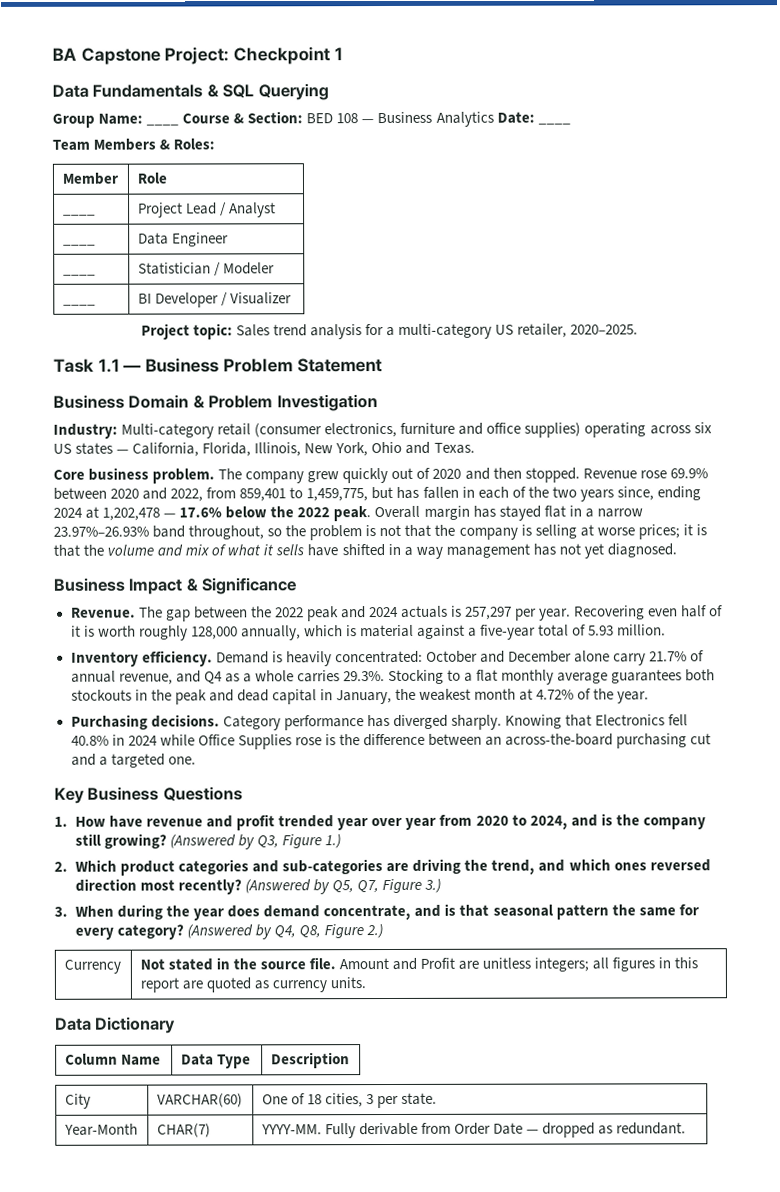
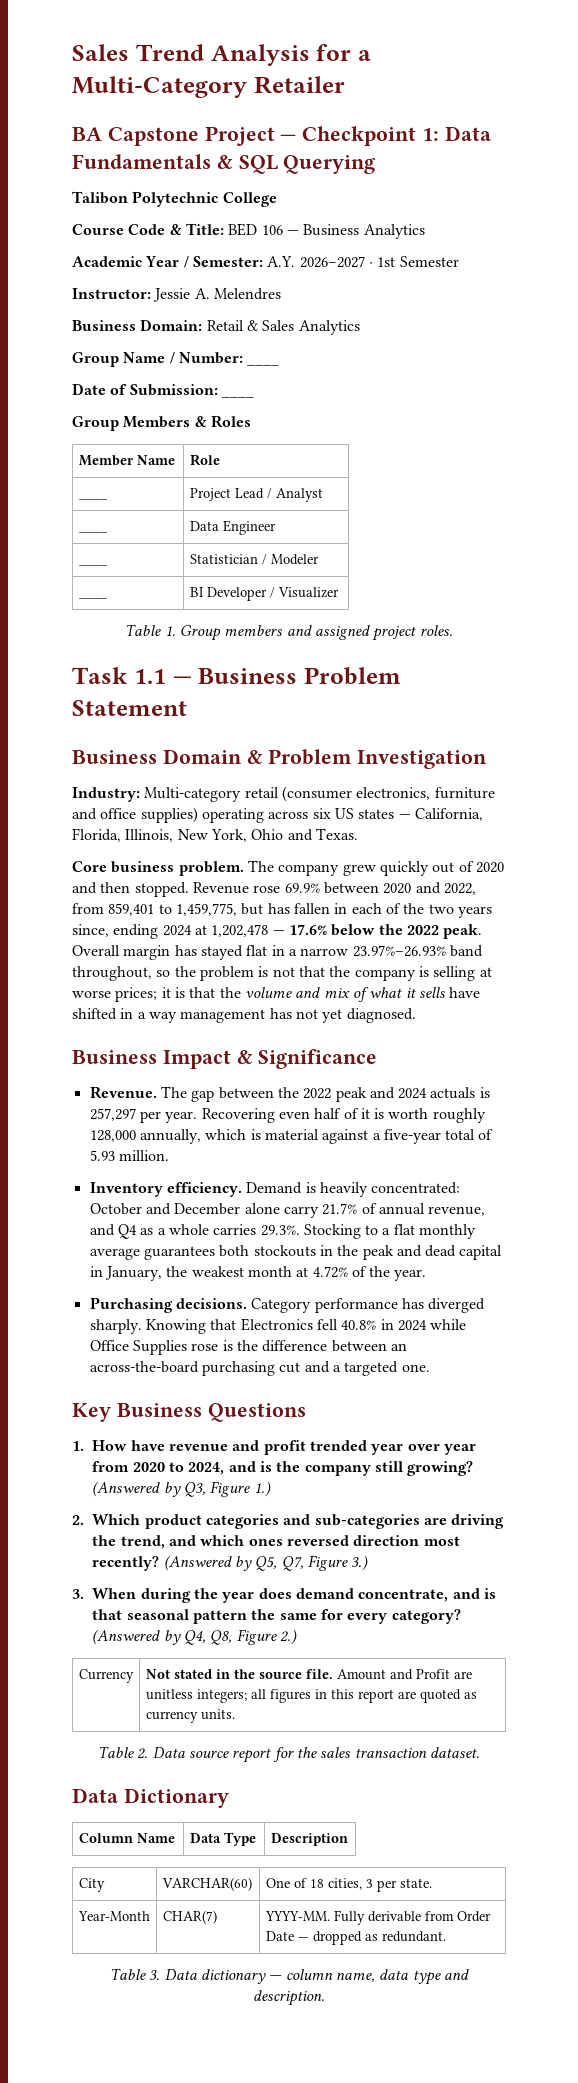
[52,46,343,65] BA Capstone Project: Checkpoint 1 // -> [72,44,371,66] [72,76,345,98] [72,126,440,146] Sales Trend Analysis for a Multi-Category Retailer // BA Capstone Project — Checkpoint 1:
[52,111,571,128] [52,139,90,151] Group Name: ____ Course & Section: BED 108 — Business Analytics Date: ____ // Team -> [72,191,277,207] [72,223,425,239] [72,256,459,268] [72,288,281,302] [72,319,360,335] [72,352,280,367] [72,383,254,398] [72,416,119,431] Talibon Polytechnic College // Course Code & Title: BED 106 — Business Analytics // Academic Year / Semester: A.Y. 2026–2027 · 1st Semester // Instructor: Jessie A. Melendres // Business Domain: Retail & Sales Analytics // Group Name / Number: ____ // Date of Submission: ____ // Group
[173,138,216,150] Roles: -> [210,415,251,428] Roles
(118, 178) none -> [136,455,175,465] Name
[140,323,639,340] Project topic: Sales trend analysis for a multi-category US retailer, 2020–2025. -> [125,624,453,641] Table 1. Group members and assigned project roles.
(366, 983) none -> [98,1746,480,1763] // Table 2. Data source report for the sales transaction dataset.
(686, 1128) none -> [110,1968,469,1985] [253,1990,325,2006] // Table 3. Data dictionary — column name, data type and description.

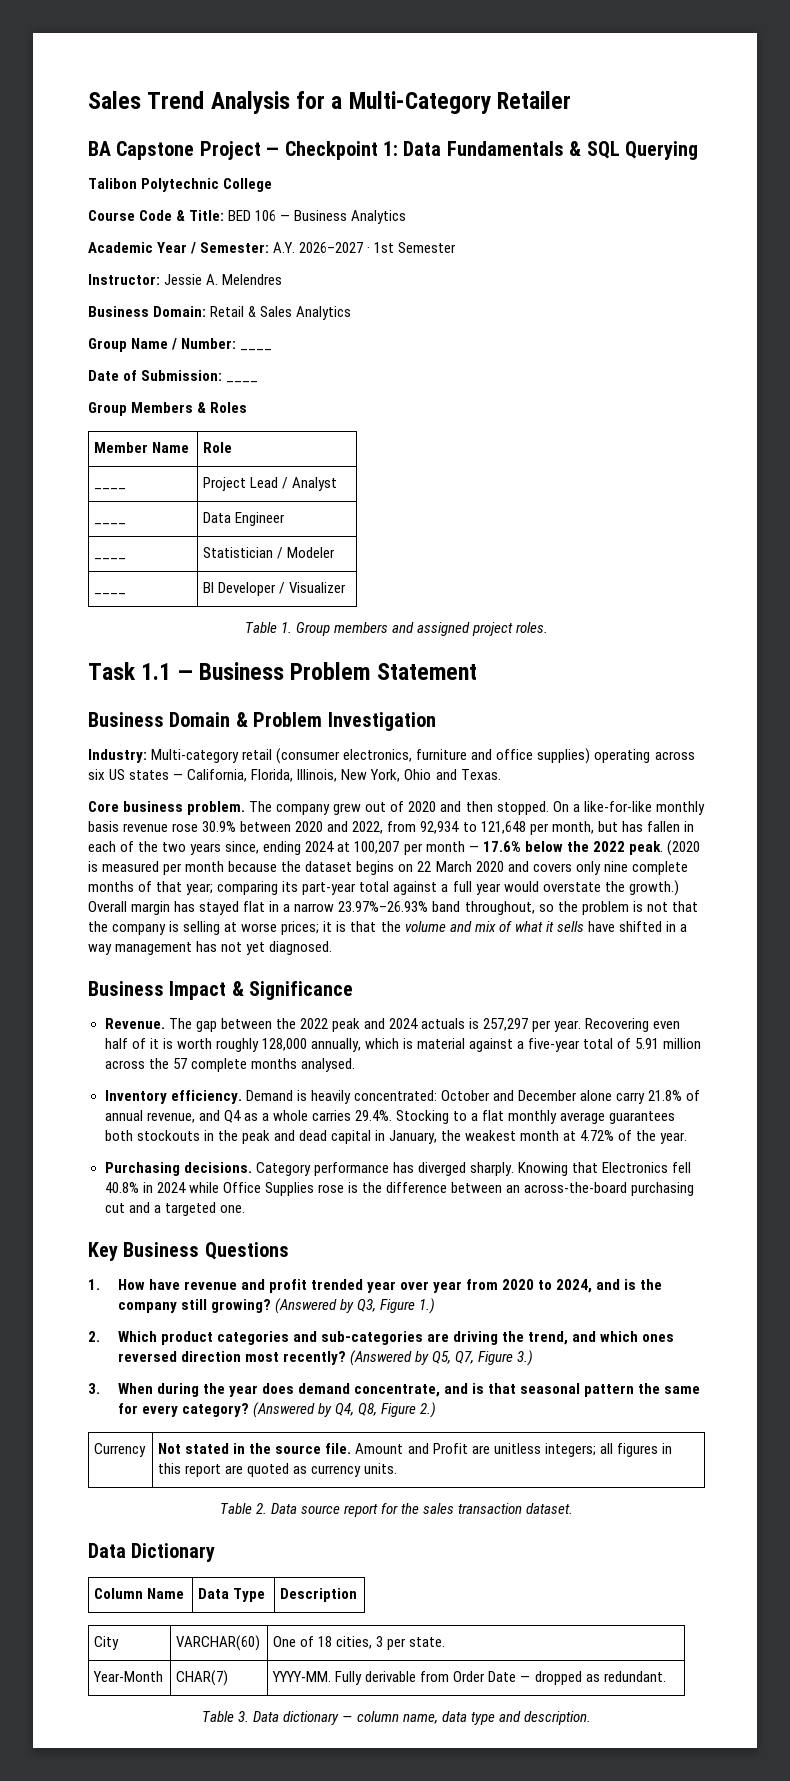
[379,861,429,876] quickly -> (362, 809) none
[192,882,320,894] Revenue rose 69.9% -> [552,801,705,815] [88,821,237,832] On a like-for-like monthly basis revenue rose 30.9%
[108,903,237,916] 859,401 to 1,459,775, -> [420,821,594,835] 92,934 to 121,648 per month,
[211,924,269,937] 1,202,478 -> [354,841,465,855] 100,207 per month
(483, 931) none -> [666,840,700,856] [88,861,688,875] [88,880,679,896] (2020 is measured per month because the dataset begins on 22 March 2020 and covers only nine complete months of that year; comparing its part-year total against a full year would overstate the growth.)
[89,1150,169,1161] 5.93 million. -> [635,1038,702,1049] [104,1058,355,1072] 5.91 million across the 57 complete months analysed.
[322,1203,358,1215] 21.7% -> [648,1090,683,1101] 21.8%
[260,1225,300,1236] 29.3%. -> [354,1110,392,1121] 29.4%.

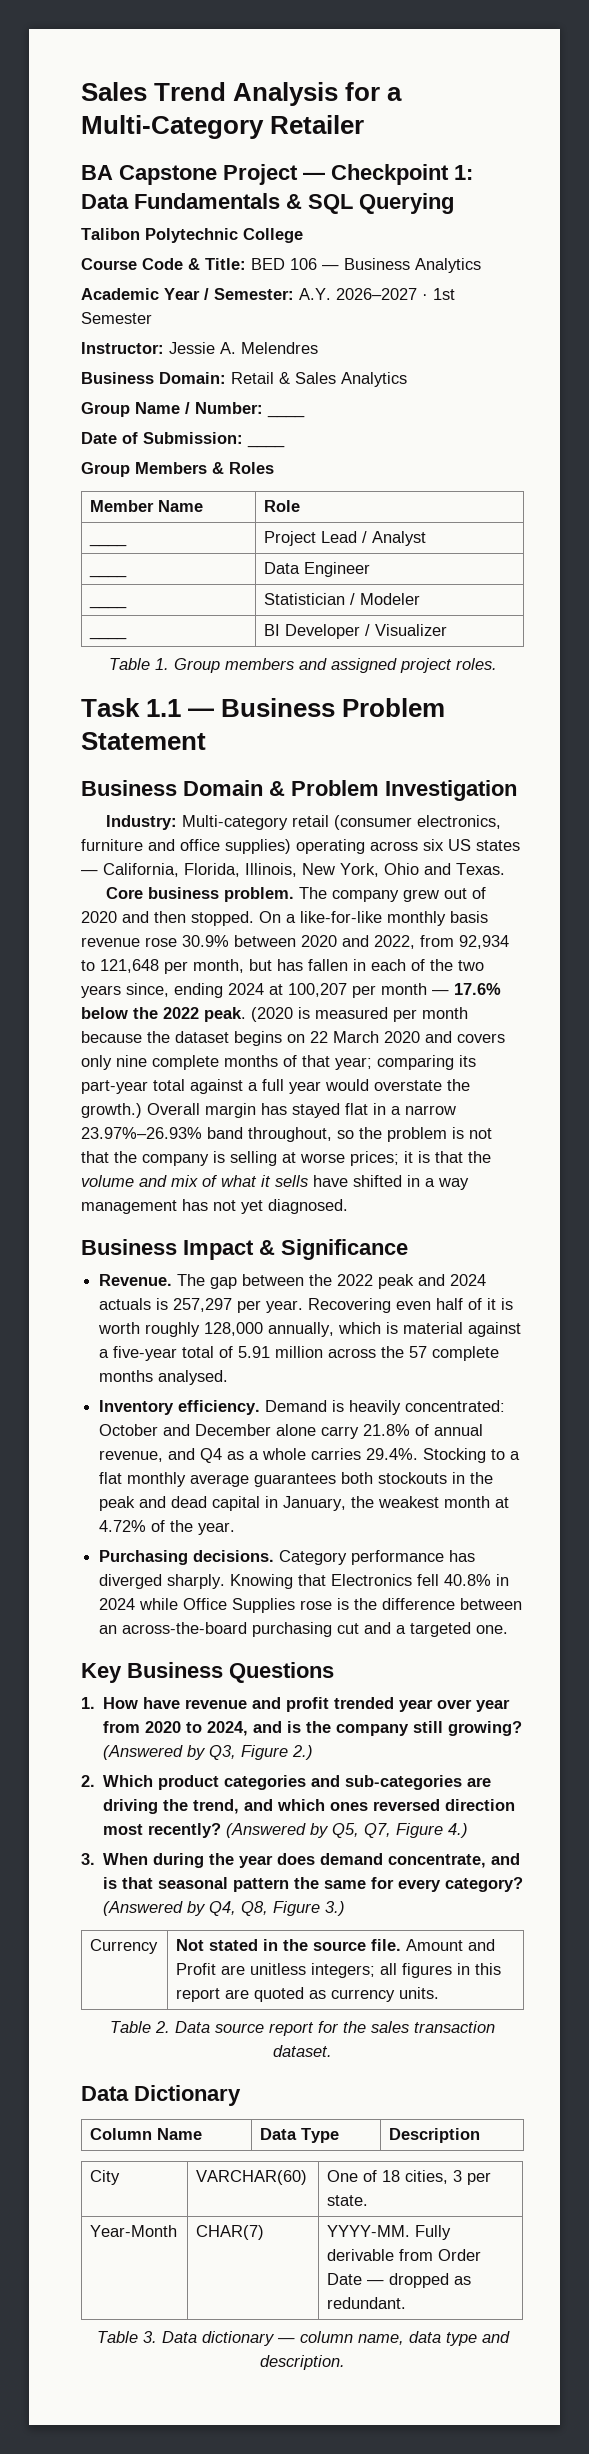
[418,1298,435,1314] 1.) -> [292,1745,314,1760] 2.)
[516,1350,533,1366] 3.) -> [448,1823,469,1838] 4.)
[419,1402,436,1418] 2.) -> [325,1901,346,1916] 3.)

